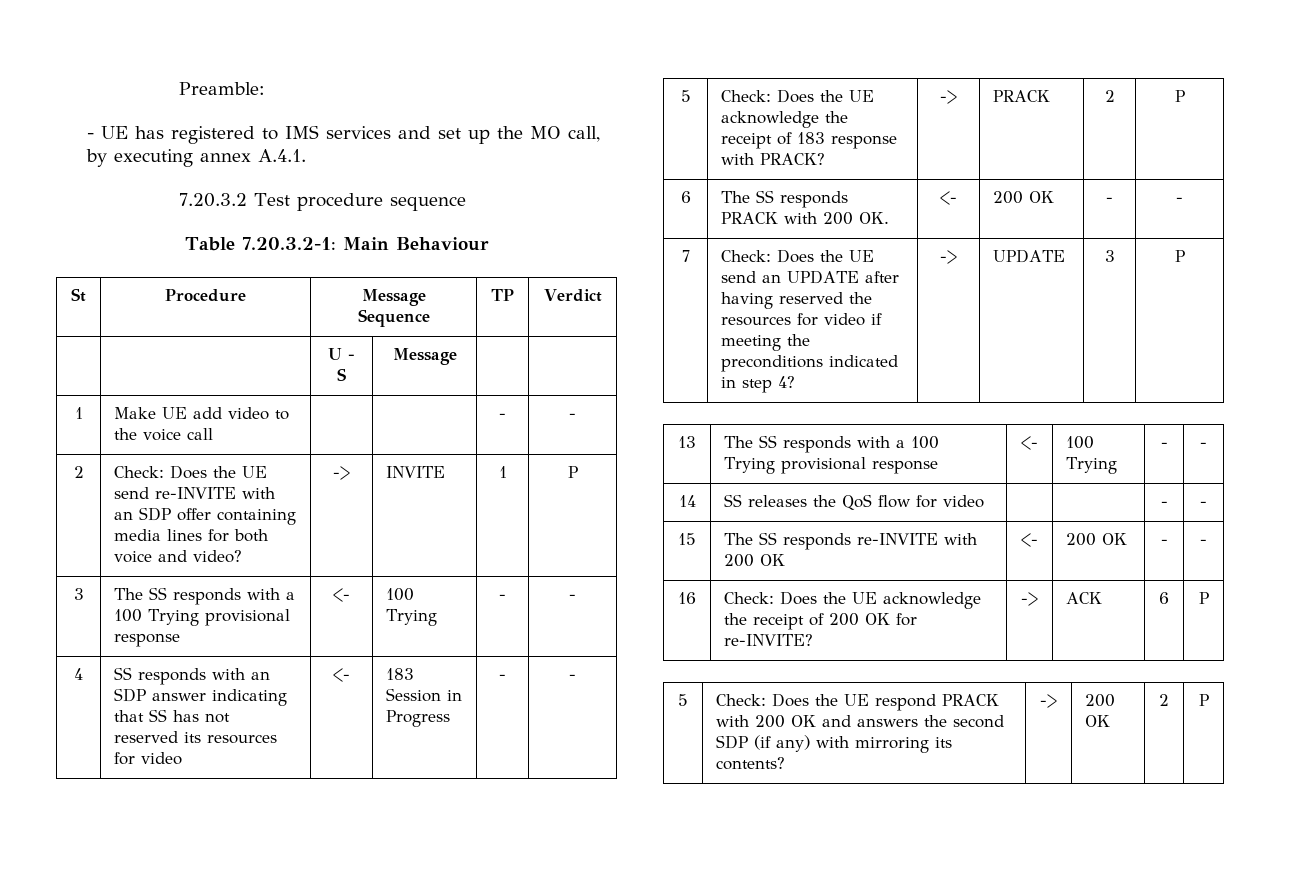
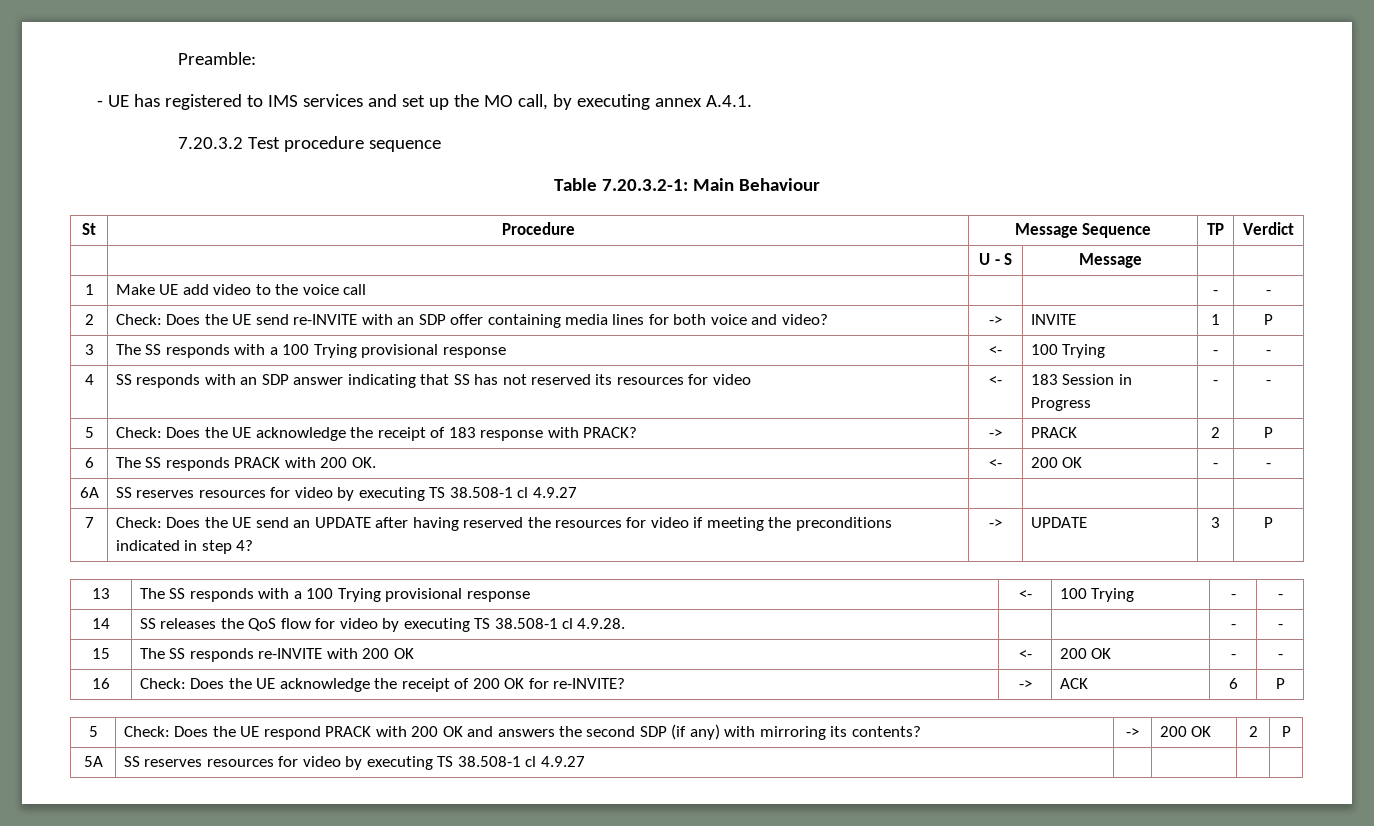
(1183, 200) none -> [79,487,99,498] [115,487,577,501] // 6A | SS reserves resources for video by executing TS 38.508-1 cl 4.9.27 | | | |
(985, 501) none -> [382,618,626,632] by executing TS 38.508-1 cl 4.9.28.
(1209, 700) none -> [83,756,103,767] [123,756,585,770] // 5A | SS reserves resources for video by executing TS 38.508-1 cl 4.9.27 | | | |

